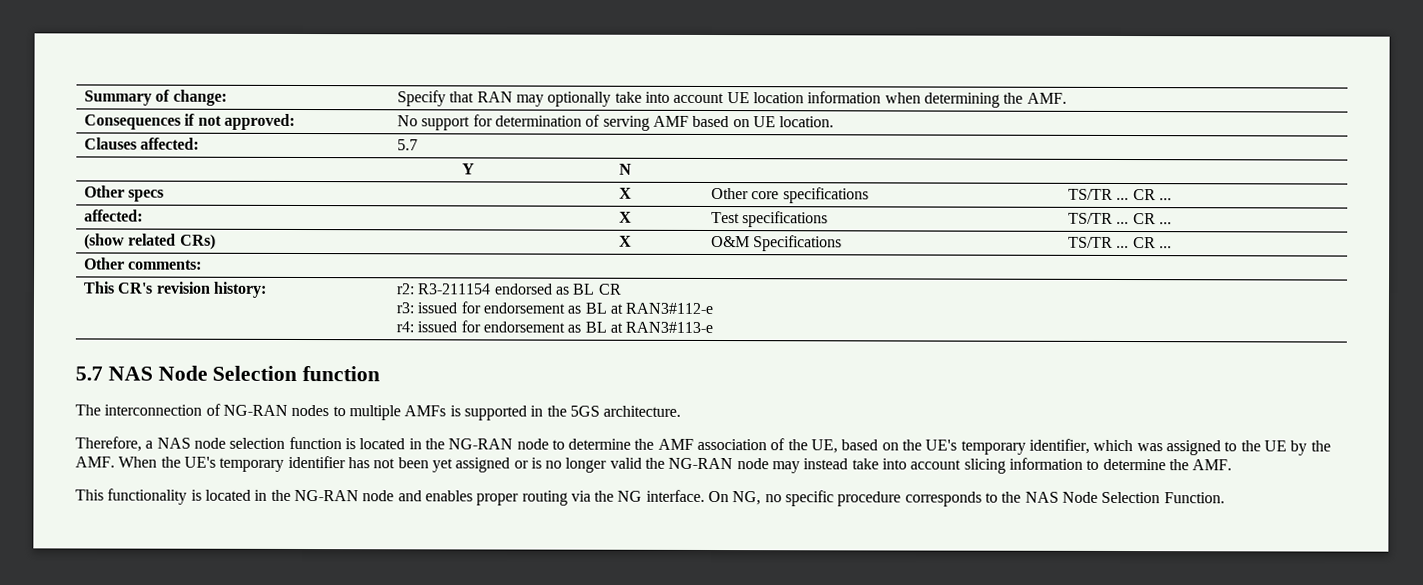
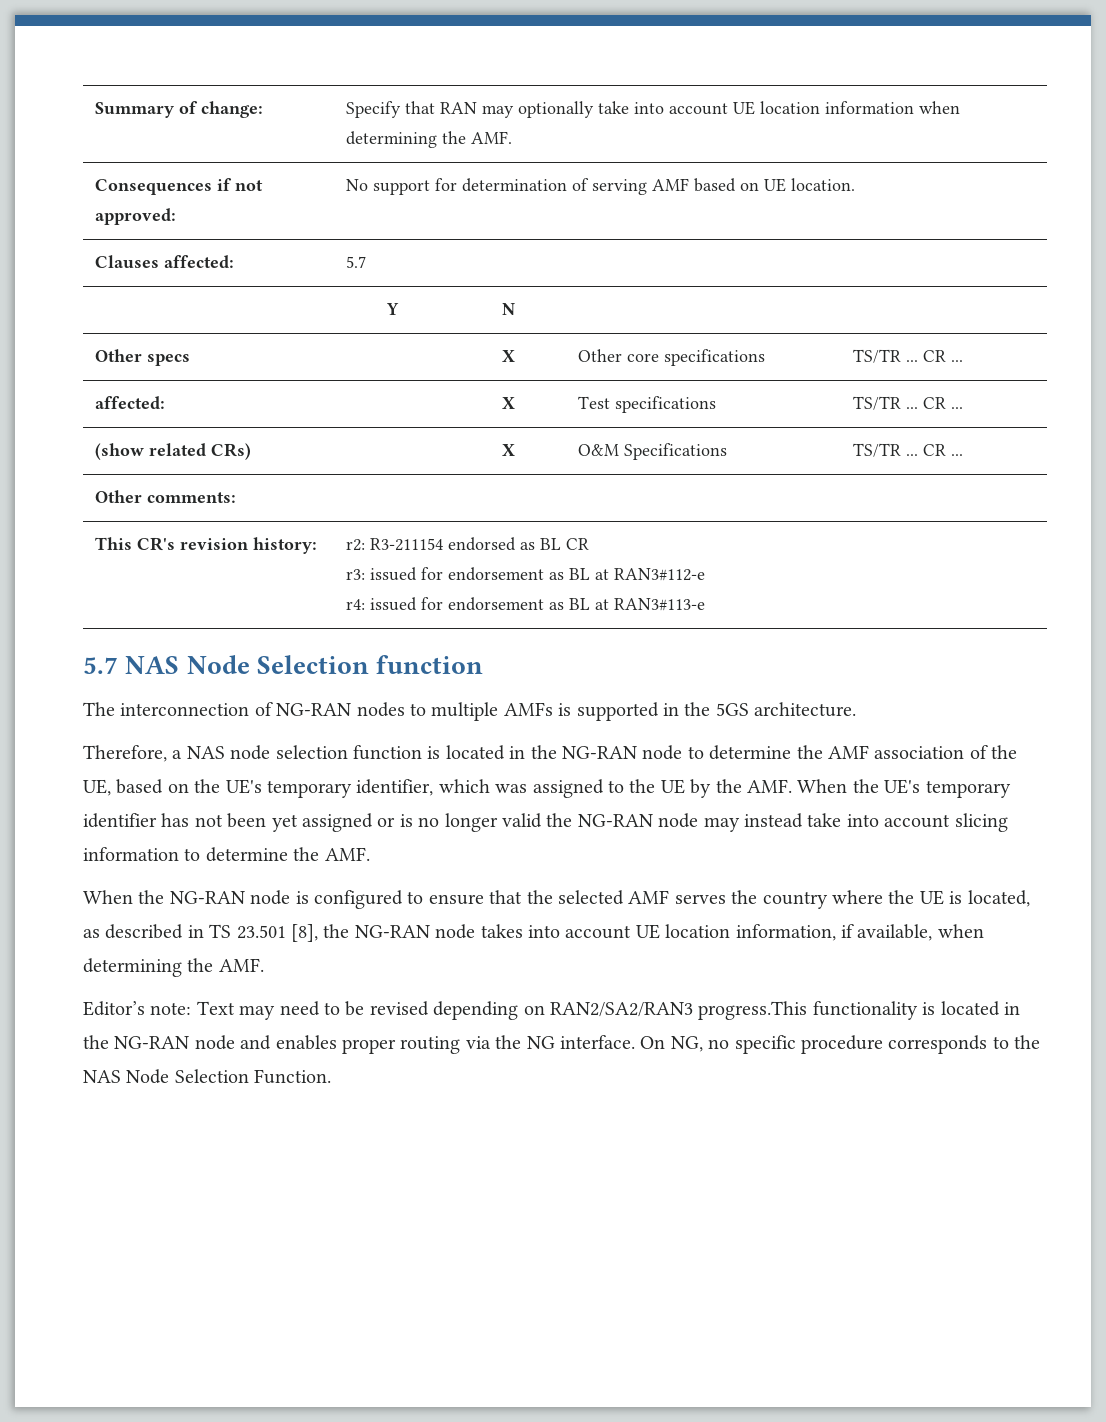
[75,489,104,501] This -> [83,890,1030,909] [83,924,984,942] [83,958,264,977] [83,1001,808,1020] When the NG-RAN node is configured to ensure that the selected AMF serves the country where the UE is located, as described in TS 23.501 [8], the NG-RAN node takes into account UE location information, if available, when determining the AMF. // Editor’s note: Text may need to be revised depending on RAN2/SA2/RAN3 progress.This

